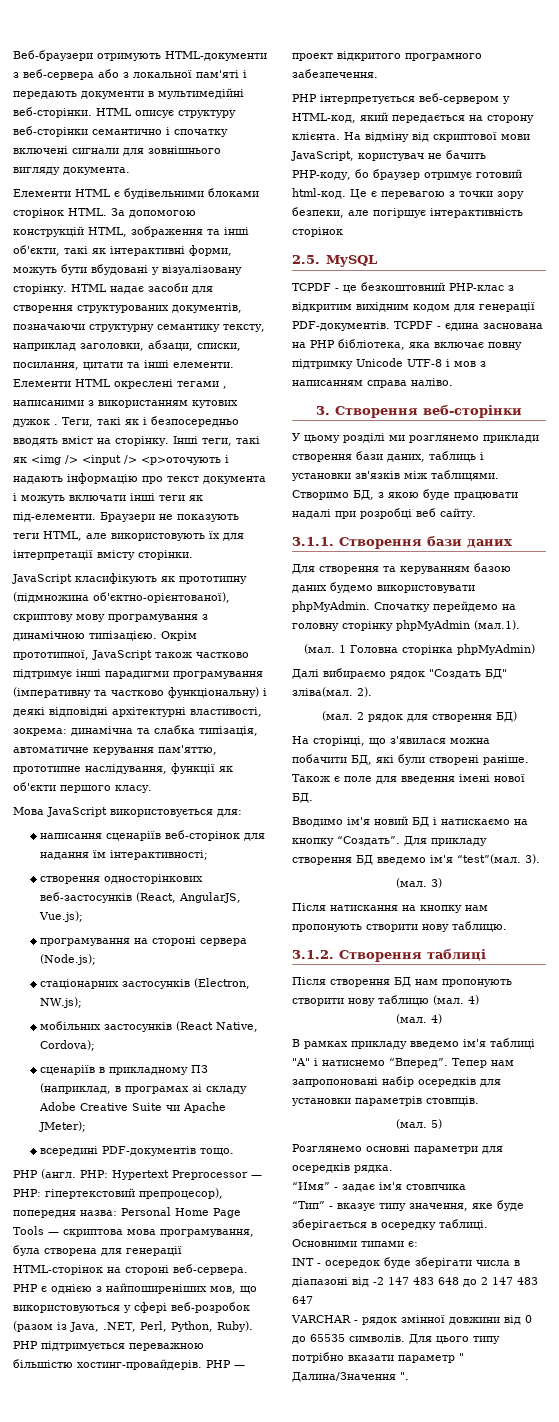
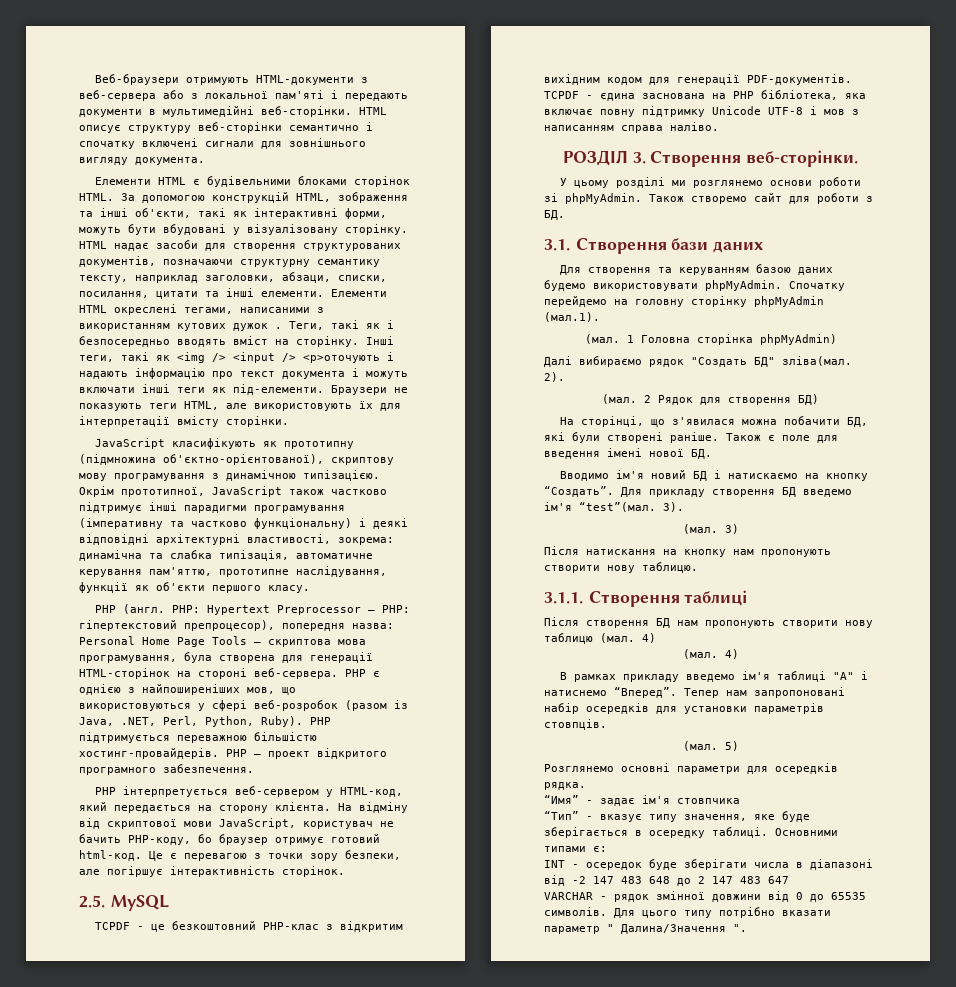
[177,381,227,389] тегами , -> [184,307,233,314] тегами,
[13,807,242,817] [40,830,266,841] [40,850,209,860] [40,874,204,884] [40,892,242,903] [39,911,84,922] [40,936,248,946] [40,954,97,965] [40,978,251,989] [40,997,83,1008] [40,1021,259,1032] [40,1040,96,1051] [40,1065,209,1075] [40,1083,248,1094] [39,1102,227,1113] [39,1121,87,1132] [40,1146,235,1156] // Мова JavaScript використовується для: // написання сценаріїв веб-сторінок для надання їм інтерактивності; // створення односторінкових веб-застосунків (React, AngularJS, Vue.js); // програмування на стороні сервера (Node.js); // стаціонарних застосунків (Electron, NW.js); // мобільних застосунків (React Native, Cordova); // сценаріїв в прикладному ПЗ (наприклад, в програмах зі складу Adobe Creative Suite чи Apache JMeter); // всередині PDF-документів тощо. -> (310, 589) none
[292,227,343,237] сторінок -> [282,866,345,877] сторінок.
(453, 382) none -> [562,150,628,166] РОЗДІЛ
[423,404,522,418] веб-сторінки -> [746,150,859,167] веб-сторінки.
[483,435,539,443] [292,451,484,462] [292,470,499,481] [292,489,518,500] [292,508,476,519] [292,537,334,546] приклади створення бази даних, таблиць і установки зв'язків між таблицями. Створимо БД, з якою буде працювати надалі при розробці веб сайту. // 3.1.1. -> [770,177,862,188] [544,193,873,204] [544,210,565,220] [544,239,570,251] основи роботи зі phpMyAdmin. Також створемо сайт для роботи з БД. // 3.1.
[367,714,403,722] рядок -> [658,395,693,405] Рядок
[292,950,334,959] 3.1.2. -> [544,592,583,604] 3.1.1.

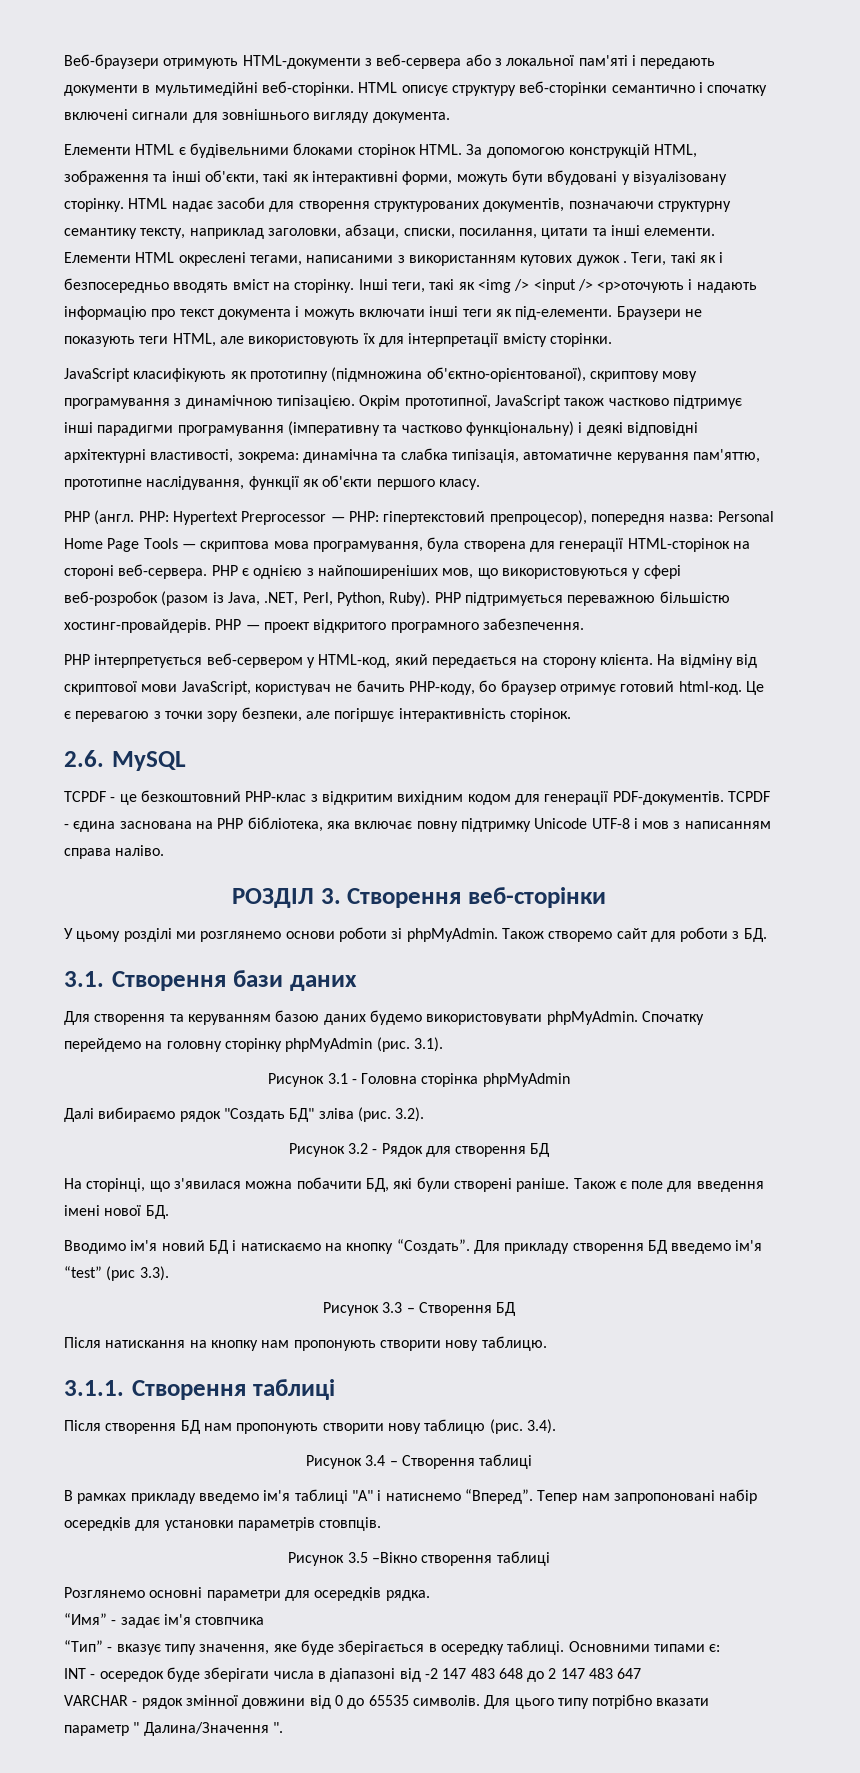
[79,895,105,908] 2.5. -> [64,750,104,767] 2.6.
[746,150,859,167] веб-сторінки. -> [468,887,607,908] веб-сторінки
[544,312,600,322] [584,334,634,344] (мал.1). // (мал. 1 -> [376,1037,443,1052] [268,1073,357,1087] (рис. 3.1). // Рисунок 3.1 -
[759,334,837,345] phpMyAdmin) -> [482,1073,570,1087] phpMyAdmin
[782,356,852,366] [544,372,565,382] [602,394,651,404] зліва(мал. 2). // (мал. 2 -> [318,1107,425,1122] [288,1143,378,1157] зліва (рис. 3.2). // Рисунок 3.2 -
[798,394,819,405] БД) -> [530,1143,550,1157] БД
[579,502,684,512] [682,524,739,534] “test”(мал. 3). // (мал. 3) -> [64,1266,169,1281] [322,1302,516,1316] “test” (рис 3.3). // Рисунок 3.3 – Створення БД
[600,633,656,643] [682,649,739,659] (мал. 4) // (мал. 4) -> [489,1419,556,1434] [305,1454,533,1469] (рис. 3.4). // Рисунок 3.4 – Створення таблиці
[682,741,739,751] (мал. 5) -> [288,1551,550,1566] Рисунок 3.5 –Вікно створення таблиці

